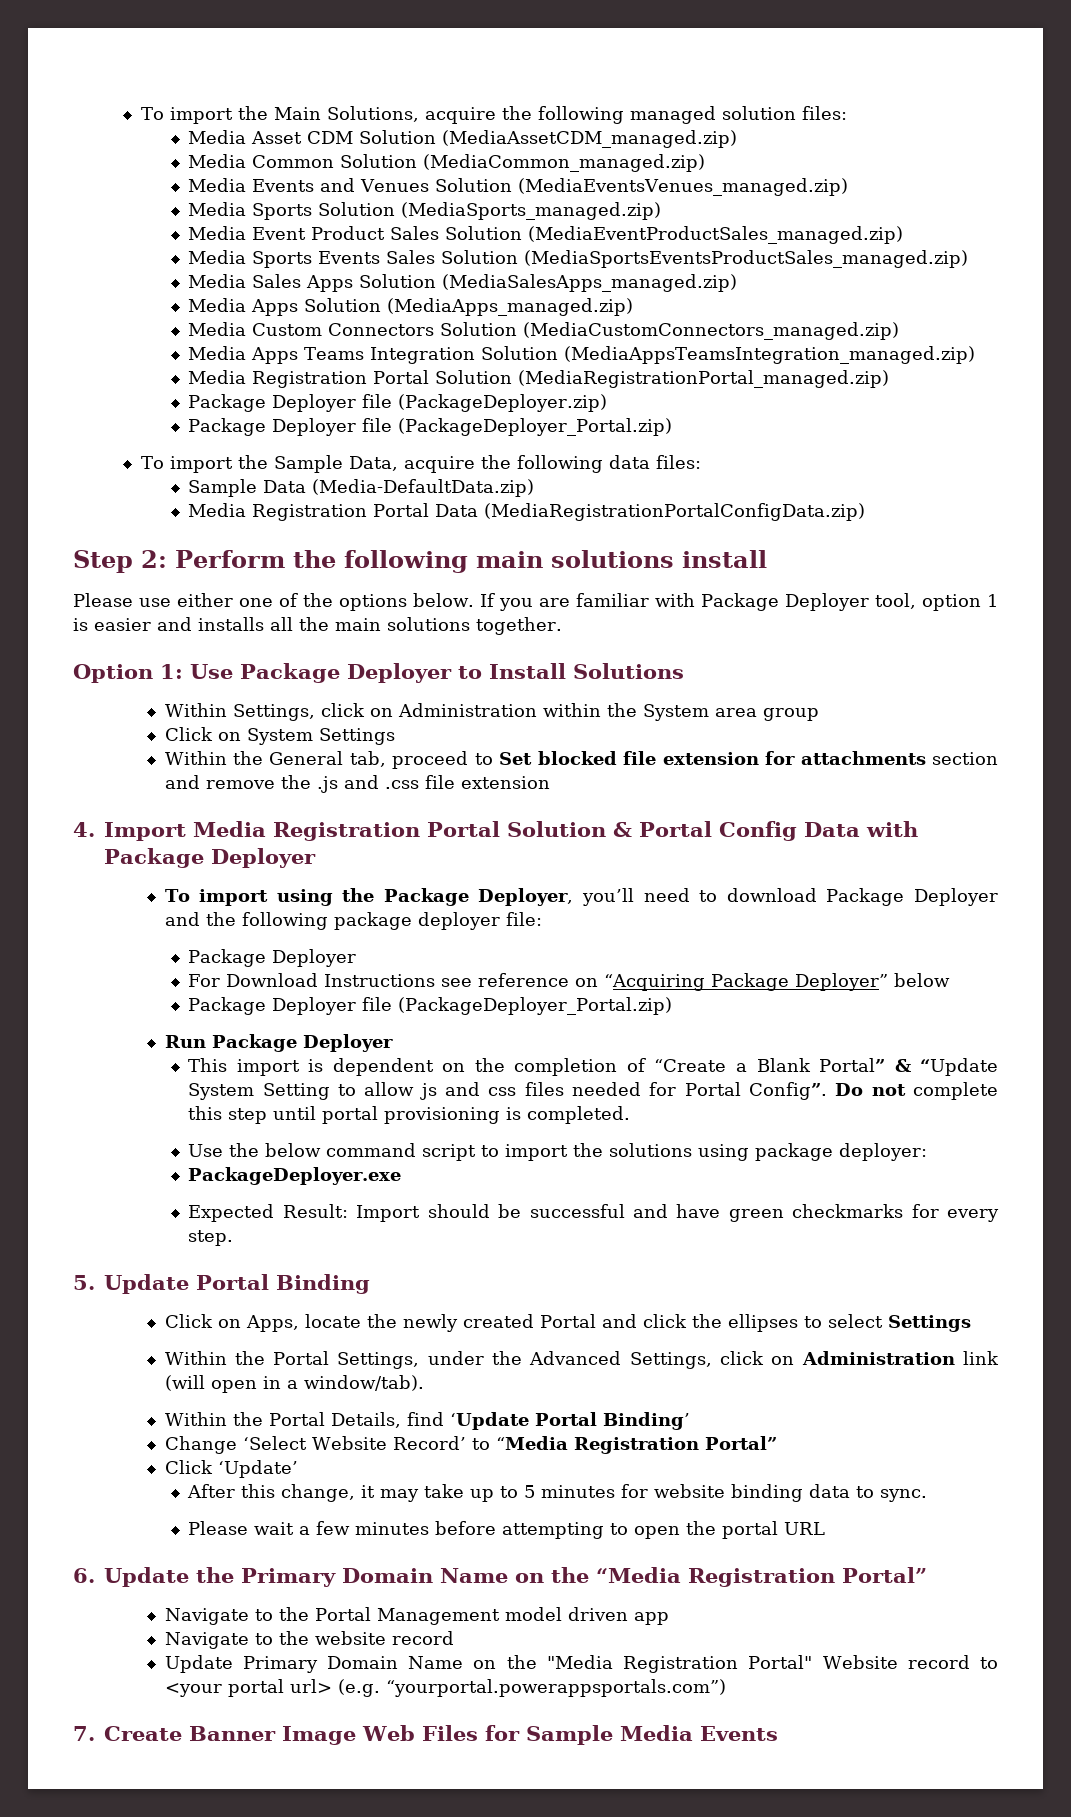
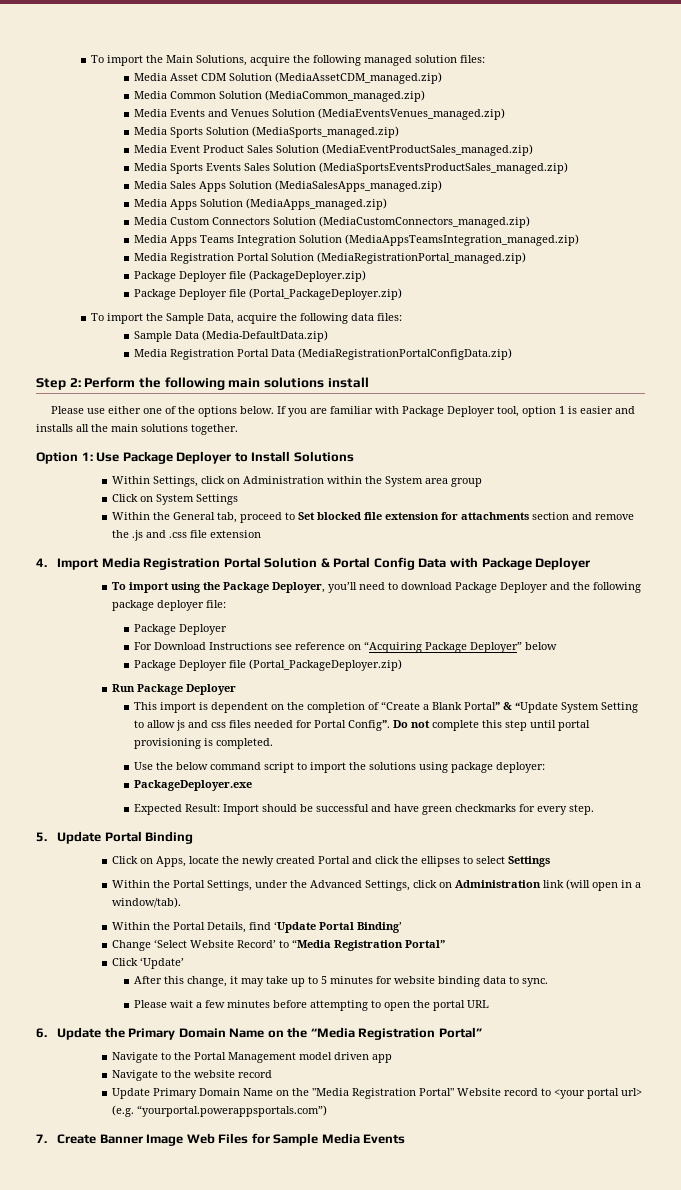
[398,418,673,436] (PackageDeployer_Portal.zip) -> [248,288,402,300] (Portal_PackageDeployer.zip)
[398,997,673,1015] (PackageDeployer_Portal.zip) -> [248,659,402,671] (Portal_PackageDeployer.zip)

